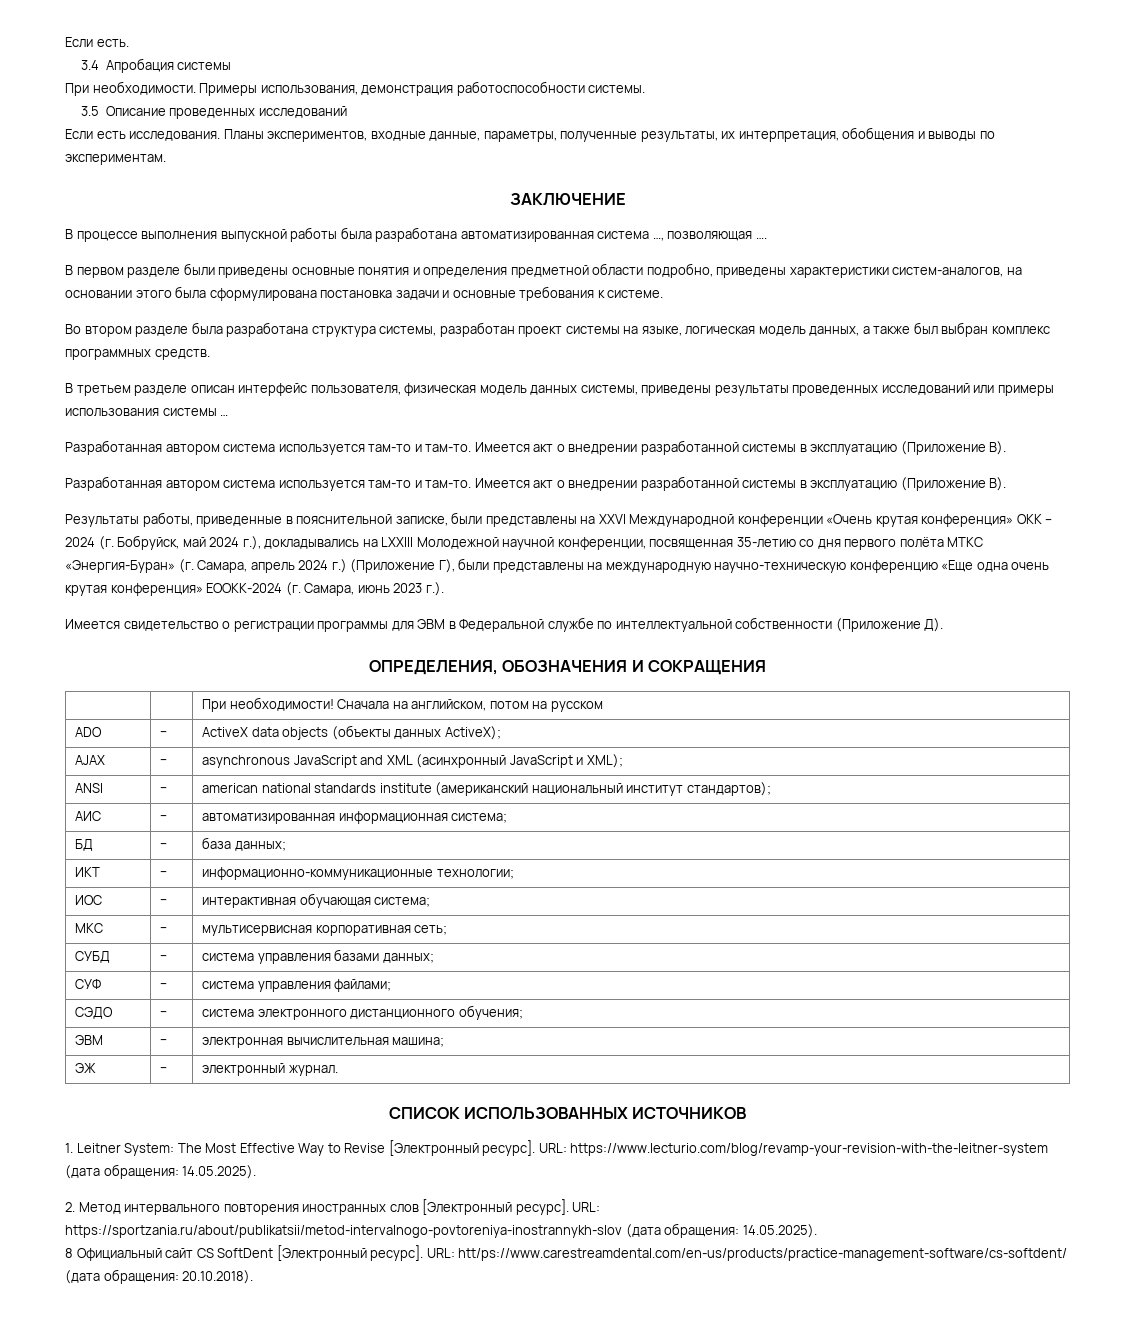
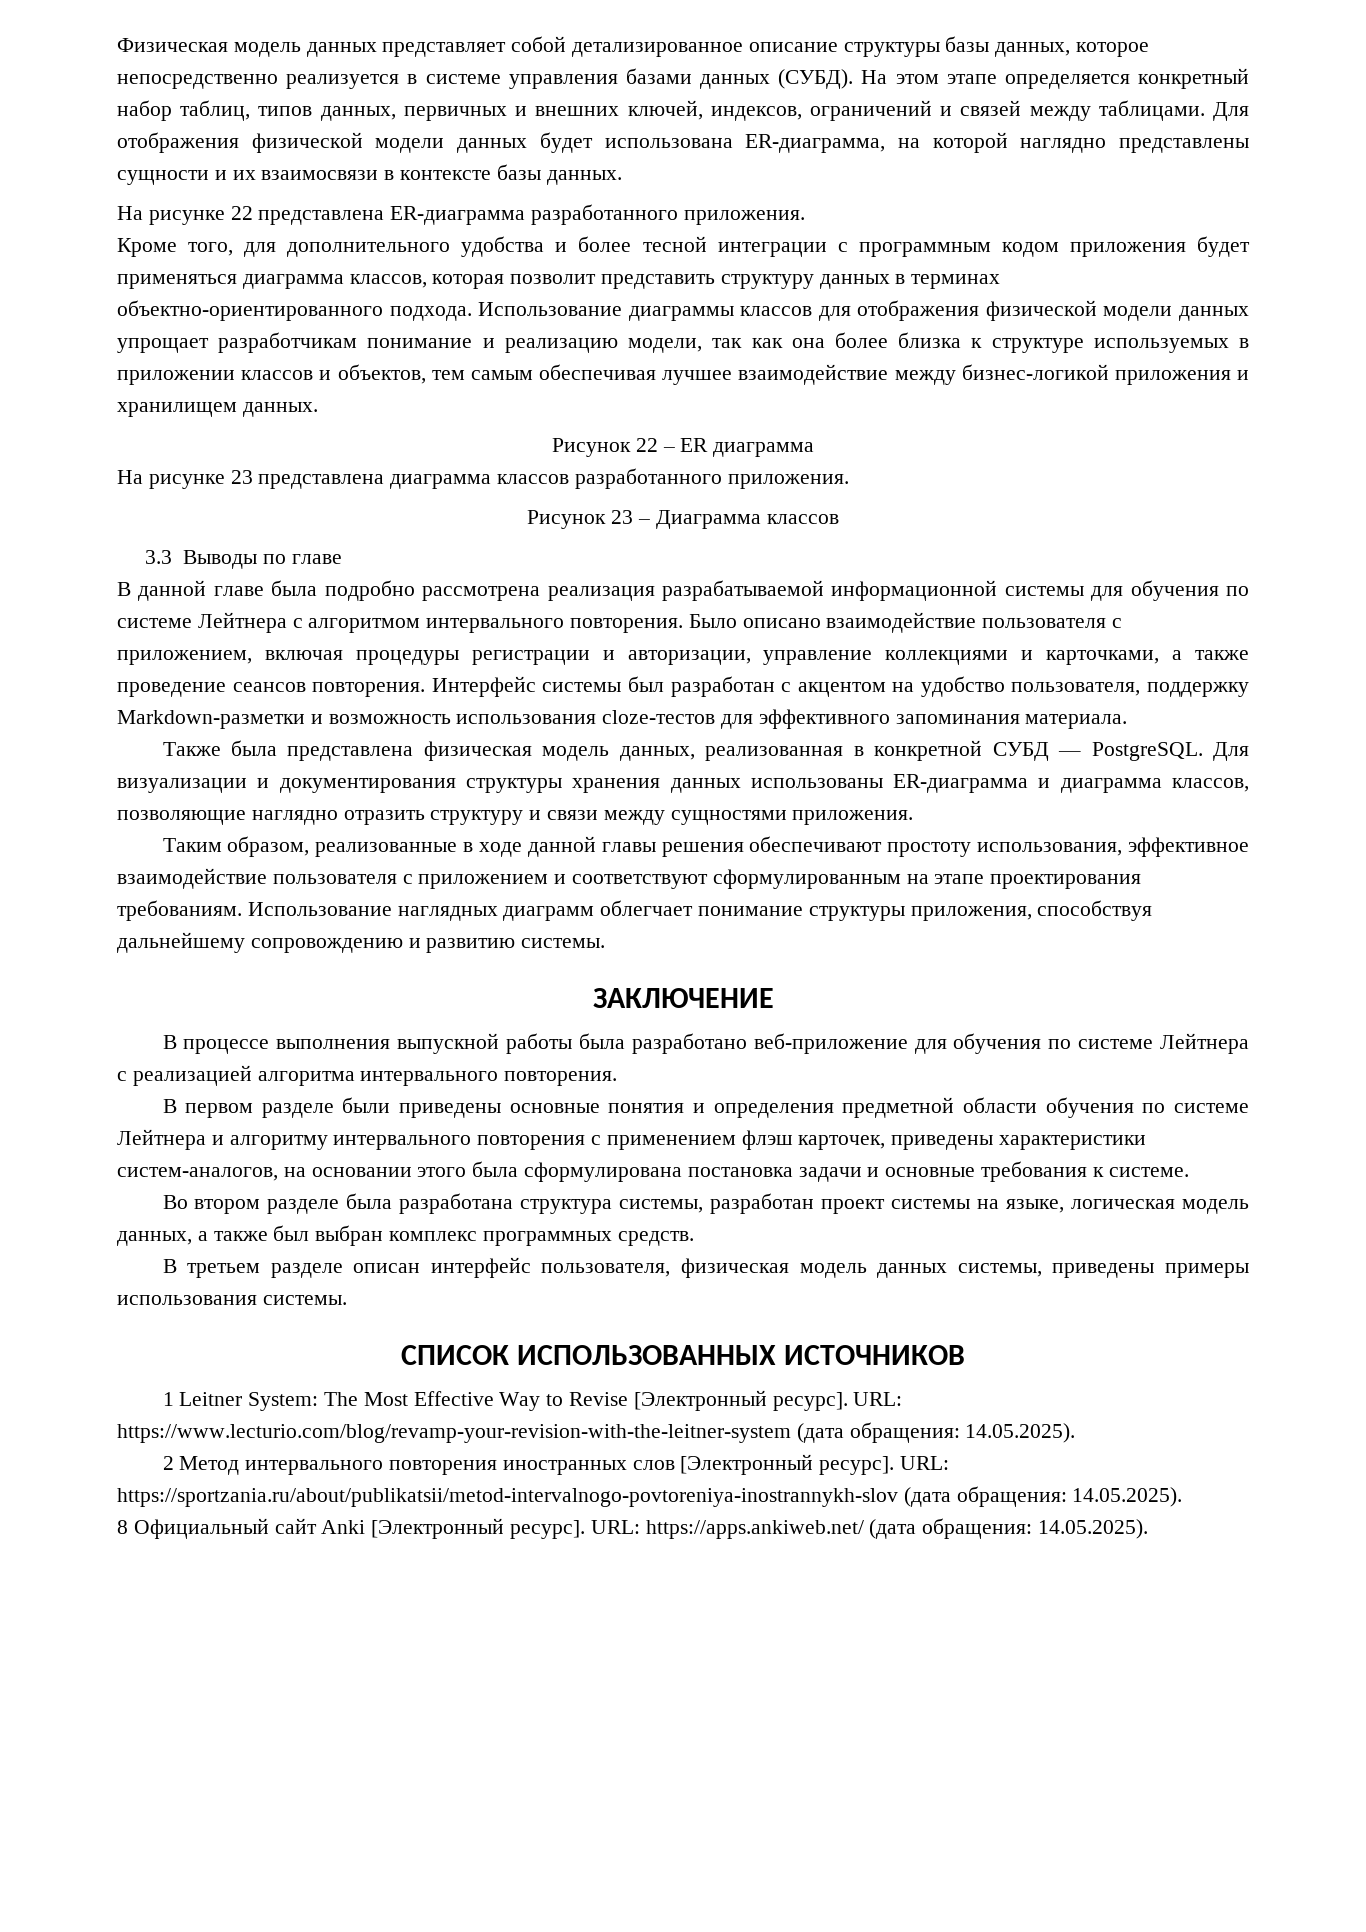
[65,37,129,48] [81,58,232,73] [65,81,646,96] [81,106,347,119] [65,127,995,142] [65,154,166,165] Если есть. // 3.4 Апробация системы // При необходимости. Примеры использования, демонстрация работоспособности системы. // 3.5 Описание проведенных исследований // Если есть исследования. Планы экспериментов, входные данные, параметры, полученные результаты, их интерпретация, обобщения и выводы по экспериментам. -> [117,36,1150,57] [117,68,1249,89] [117,100,1249,121] [117,132,1250,153] [117,164,622,185] [117,204,805,225] [117,236,1251,257] [117,274,1001,289] [117,300,1249,321] [117,332,1249,353] [117,364,1249,385] [117,402,318,417] [551,438,815,457] [117,468,849,489] [527,510,839,529] [145,550,342,569] [117,580,1249,601] [117,612,1123,633] [117,650,1249,665] [117,676,1249,697] [117,709,1128,729] [162,740,1249,761] [117,774,1249,793] [117,810,914,825] [162,836,1249,857] [117,868,1142,889] [117,900,1153,921] [117,932,606,953] Физическая модель данных представляет собой детализированное описание структуры базы данных, которое непосредственно реализуется в системе управления базами данных (СУБД). На этом этапе определяется конкретный набор таблиц, типов данных, первичных и внешних ключей, индексов, ограничений и связей между таблицами. Для отображения физической модели данных будет использована ER-диаграмма, на которой наглядно представлены сущности и их взаимосвязи в контексте базы данных. // На рисунке 22 представлена ER-диаграмма разработанного приложения. // Кроме того, для дополнительного удобства и более тесной интеграции с программным кодом приложения будет применяться диаграмма классов, которая позволит представить структуру данных в терминах объектно-ориентированного подхода. Использование диаграммы классов для отображения физической модели данных упрощает разработчикам понимание и реализацию модели, так как она более близка к структуре используемых в приложении классов и объектов, тем самым обеспечивая лучшее взаимодействие между бизнес-логикой приложения и хранилищем данных. // Рисунок 22 – ER диаграмма // На рисунке 23 представлена диаграмма классов разработанного приложения. // Рисунок 23 – Диаграмма классов // 3.3 Выводы по главе // В данной главе была подробно рассмотрена реализация разрабатываемой информационной системы для обучения по системе Лейтнера с алгоритмом интервального повторения. Было описано взаимодействие пользователя с приложением, включая процедуры регистрации и авторизации, управление коллекциями и карточками, а также проведение сеансов повторения. Интерфейс системы был разработан с акцентом на удобство пользователя, поддержку Markdown-разметки и возможность использования cloze-тестов для эффективного запоминания материала. // Также была представлена физическая модель данных, реализованная в конкретной СУБД — PostgreSQL. Для визуализации и документирования структуры хранения данных использованы ER-диаграмма и диаграмма классов, позволяющие наглядно отразить структуру и связи между сущностями приложения. // Таким образом, реализованные в ходе данной главы решения обеспечивают простоту использования, эффективное взаимодействие пользователя с приложением и соответствуют сформулированным на этапе проектирования требованиям. Использование наглядных диаграмм облегчает понимание структуры приложения, способствуя дальнейшему сопровождению и развитию системы.
[375,227,767,242] разработана автоматизированная система …, позволяющая …. -> [631,1033,1250,1054] [117,1065,618,1086] разработано веб-приложение для обучения по системе Лейтнера с реализацией алгоритма интервального повторения.
[646,263,713,278] подробно, -> [1045,1097,1249,1118] [117,1129,886,1150] обучения по системе Лейтнера и алгоритму интервального повторения с применением флэш карточек,
[714,383,1054,396] [65,408,229,417] [65,440,1007,455] [65,476,1007,491] [65,512,1053,527] [65,535,984,550] [65,558,1050,573] [65,582,444,596] [65,617,944,632] [368,660,767,675] [202,697,603,712] [75,727,103,737] [160,731,168,737] [202,725,501,740] [75,755,106,765] [160,759,168,765] [202,754,623,768] [75,783,104,793] [160,787,168,793] [202,782,771,796] [75,811,102,821] [160,815,168,821] [202,811,508,824] [75,839,94,851] [160,843,168,849] [202,837,286,851] [75,867,101,877] [160,871,168,877] [202,867,514,880] [75,895,103,905] [160,899,168,905] [202,893,431,908] [75,923,104,933] [160,927,168,933] [202,925,448,936] [75,951,111,963] [160,955,168,961] [202,949,434,964] [75,979,102,989] [160,983,168,989] [202,979,392,992] [75,1007,114,1019] [160,1011,168,1017] [202,1005,523,1020] [75,1035,104,1045] [160,1039,168,1045] [202,1037,445,1048] [75,1063,97,1073] [160,1067,168,1073] [202,1063,338,1076] результаты проведенных исследований или примеры использования системы … // Разработанная автором система используется там-то и там-то. Имеется акт о внедрении разработанной системы в эксплуатацию (Приложение В). // Разработанная автором система используется там-то и там-то. Имеется акт о внедрении разработанной системы в эксплуатацию (Приложение В). // Результаты работы, приведенные в пояснительной записке, были представлены на XXVI Международной конференции «Очень крутая конференция» ОКК – 2024 (г. Бобруйск, май 2024 г.), докладывались на LXXIII Молодежной научной конференции, посвященная 35-летию со дня первого полёта МТКС «Энергия-Буран» (г. Самара, апрель 2024 г.) (Приложение Г), были представлены на международную научно-техническую конференцию «Еще одна очень крутая конференция» ЕООКК-2024 (г. Самара, июнь 2023 г.). // Имеется свидетельство о регистрации программы для ЭВМ в Федеральной службе по интеллектуальной собственности (Приложение Д). // ОПРЕДЕЛЕНИЯ, ОБОЗНАЧЕНИЯ И СОКРАЩЕНИЯ // | | При необходимости! Сначала на английском, потом на русском // ADO | − | ActiveX data objects (объекты данных ActiveX); // AJAX | − | asynchronous JavaScript and XML (асинхронный JavaScript и XML); // ANSI | − | american national standards institute (американский национальный институт стандартов); // АИС | − | автоматизированная информационная система; // БД | − | база данных; // ИКТ | − | информационно-коммуникационные технологии; // ИОС | − | интерактивная обучающая система; // МКС | − | мультисервисная корпоративная сеть; // СУБД | − | система управления базами данных; // СУФ | − | система управления файлами; // СЭДО | − | система электронного дистанционного обучения; // ЭВМ | − | электронная вычислительная машина; // ЭЖ | − | электронный журнал. -> [1164,1263,1249,1278] [117,1295,347,1305] примеры использования системы.
[65,1143,73,1153] 1. -> [162,1392,174,1406] 1
[65,1202,75,1212] 2. -> [162,1456,174,1470] 2
[196,1245,1068,1261] [65,1269,254,1284] CS SoftDent [Электронный ресурс]. URL: htt/ps://www.carestreamdental.com/en-us/products/practice-management-software/cs-softdent/ (дата обращения: 20.10.2018). -> [321,1518,1149,1539] Anki [Электронный ресурс]. URL: https://apps.ankiweb.net/ (дата обращения: 14.05.2025).

